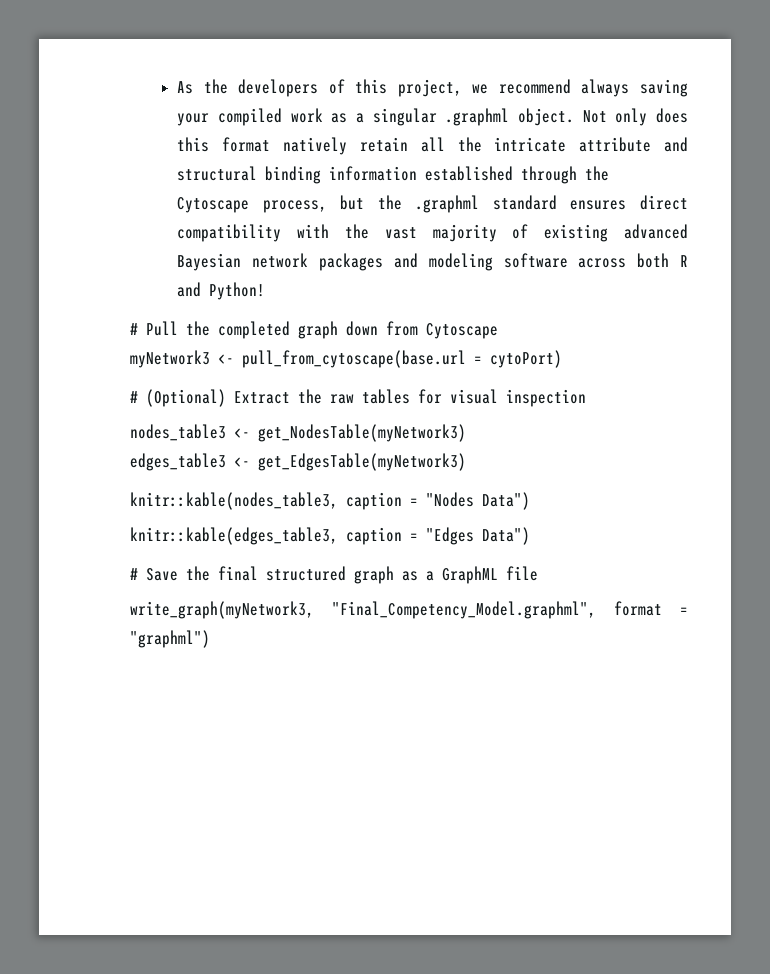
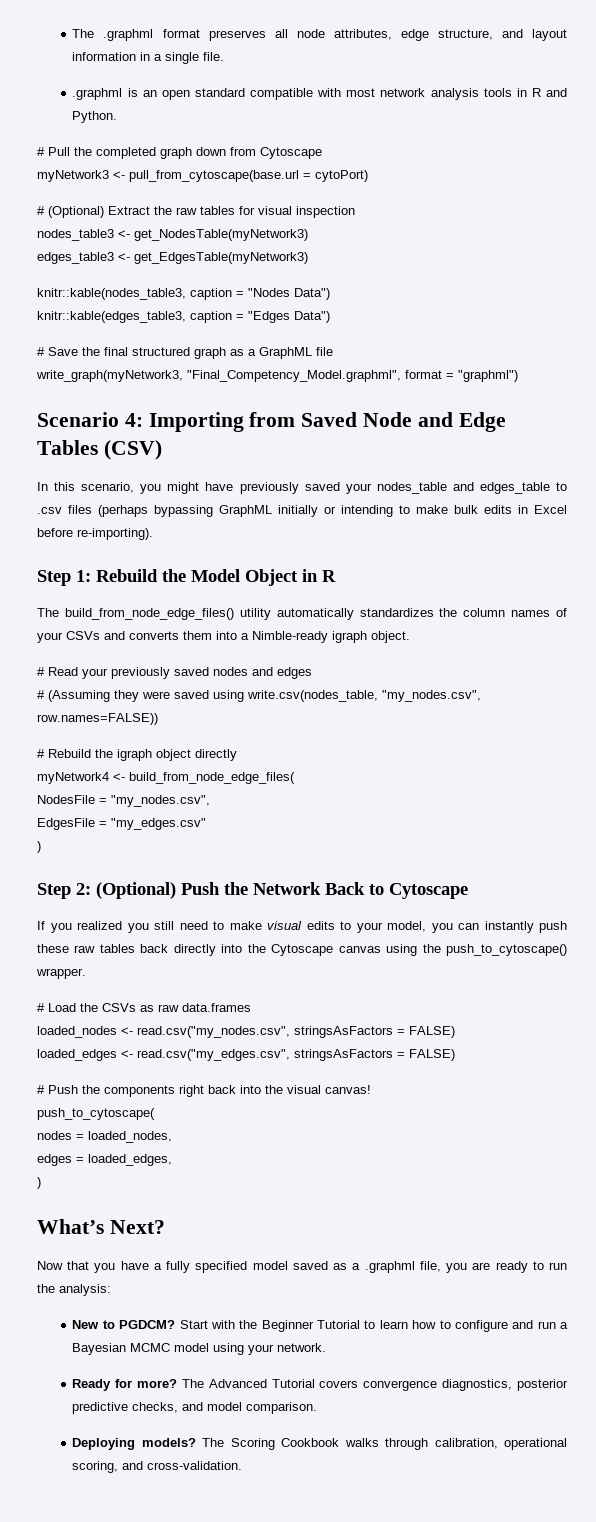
[177,79,688,97] [177,108,688,126] [177,137,688,155] [177,166,610,184] [177,195,688,213] [177,224,688,242] [177,253,670,271] As the developers of this project, we recommend always saving your compiled work as a singular .graphml object. Not only does this format natively retain all the intricate attribute and structural binding information established through the Cytoscape process, but the .graphml standard ensures direct compatibility with the vast majority of existing advanced Bayesian network packages and modeling software across both -> [72,29,568,41] [72,52,225,64] [72,88,527,100] The .graphml format preserves all node attributes, edge structure, and layout information in a single file. // .graphml is an open standard compatible with most network analysis tools in
[209,282,266,300] Python! -> [72,111,118,123] Python.
(210, 639) none -> [37,412,506,432] [37,440,162,460] [37,482,567,494] [37,505,567,517] [37,528,153,540] [37,569,336,586] [37,608,567,620] [37,631,410,643] [37,667,312,679] [37,690,481,702] [37,713,158,725] [37,749,237,761] [37,772,295,784] [37,795,210,807] [37,818,206,830] [37,841,41,853] [37,882,468,899] [37,921,567,933] [37,944,567,956] [36,968,86,979] [37,1003,251,1012] [37,1026,455,1038] [37,1049,455,1061] [37,1085,371,1097] [37,1108,155,1120] [37,1131,172,1143] [37,1154,172,1166] [37,1177,41,1189] [37,1219,165,1234] [37,1261,568,1273] [37,1284,111,1296] [72,1320,569,1332] [72,1343,327,1355] [72,1379,568,1391] [72,1402,318,1414] [72,1438,567,1450] [72,1461,243,1473] // Scenario 4: Importing from Saved Node and Edge Tables (CSV) // In this scenario, you might have previously saved your nodes_table and edges_table to .csv files (perhaps bypassing GraphML initially or intending to make bulk edits in Excel before re-importing). // Step 1: Rebuild the Model Object in R // The build_from_node_edge_files() utility automatically standardizes the column names of your CSVs and converts them into a Nimble-ready igraph object. // # Read your previously saved nodes and edges // # (Assuming they were saved using write.csv(nodes_table, "my_nodes.csv", row.names=FALSE)) // # Rebuild the igraph object directly // myNetwork4 <- build_from_node_edge_files( // NodesFile = "my_nodes.csv", // EdgesFile = "my_edges.csv" // ) // Step 2: (Optional) Push the Network Back to Cytoscape // If you realized you still need to make visual edits to your model, you can instantly push these raw tables back directly into the Cytoscape canvas using the push_to_cytoscape() wrapper. // # Load the CSVs as raw data.frames // loaded_nodes <- read.csv("my_nodes.csv", stringsAsFactors = FALSE) // loaded_edges <- read.csv("my_edges.csv", stringsAsFactors = FALSE) // # Push the components right back into the visual canvas! // push_to_cytoscape( // nodes = loaded_nodes, // edges = loaded_edges, // ) // What’s Next? // Now that you have a fully specified model saved as a .graphml file, you are ready to run the analysis: // New to PGDCM? Start with the Beginner Tutorial to learn how to configure and run a Bayesian MCMC model using your network. // Ready for more? The Advanced Tutorial covers convergence diagnostics, posterior predictive checks, and model comparison. // Deploying models? The Scoring Cookbook walks through calibration, operational scoring, and cross-validation.

